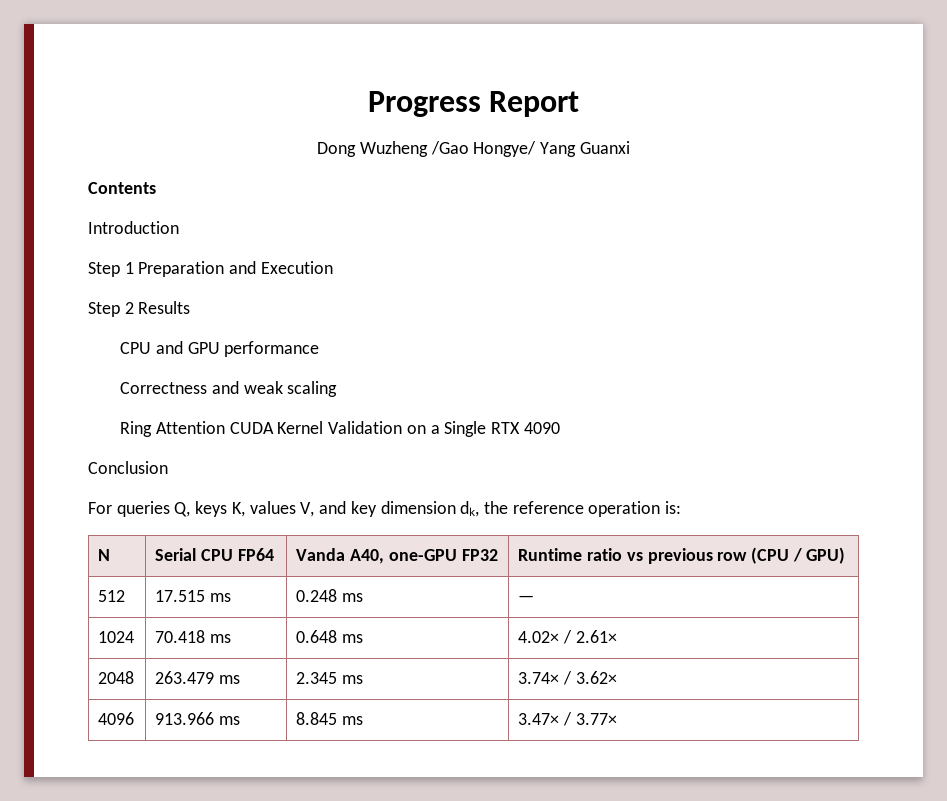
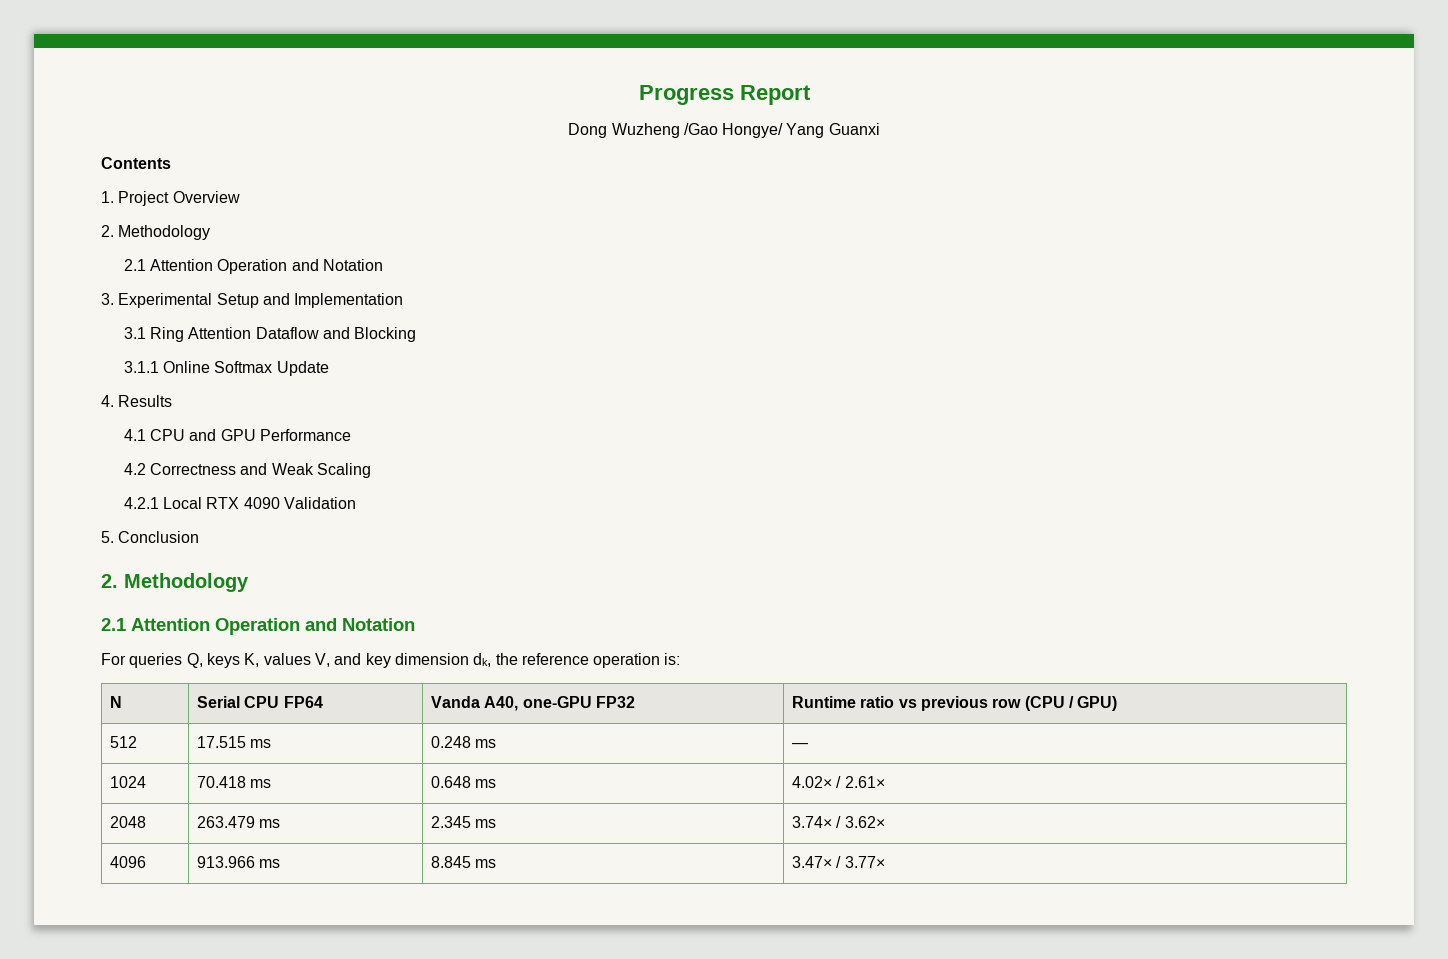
[88,221,179,234] [88,261,333,277] [88,302,134,317] Introduction // Step 1 Preparation and Execution // Step 2 -> [101,191,240,206] [101,225,211,240] [123,259,383,274] [101,293,404,308] [123,327,417,342] [123,361,329,376] [101,395,114,407] 1. Project Overview // 2. Methodology // 2.1 Attention Operation and Notation // 3. Experimental Setup and Implementation // 3.1 Ring Attention Dataflow and Blocking // 3.1.1 Online Softmax Update // 4.
(191, 307) none -> [123,429,146,441] 4.1
[224,341,320,357] [120,381,338,397] [120,421,487,437] performance // Correctness and weak scaling // Ring Attention CUDA Kernel Validation on a Single -> [259,429,351,441] [123,463,371,478] [123,497,202,509] Performance // 4.2 Correctness and Weak Scaling // 4.2.1 Local
(560, 428) // -> [283,497,356,509] [101,531,114,543] Validation // 5.
(168, 467) none -> [101,573,249,592] [101,618,415,635] // 2. Methodology // 2.1 Attention Operation and Notation

